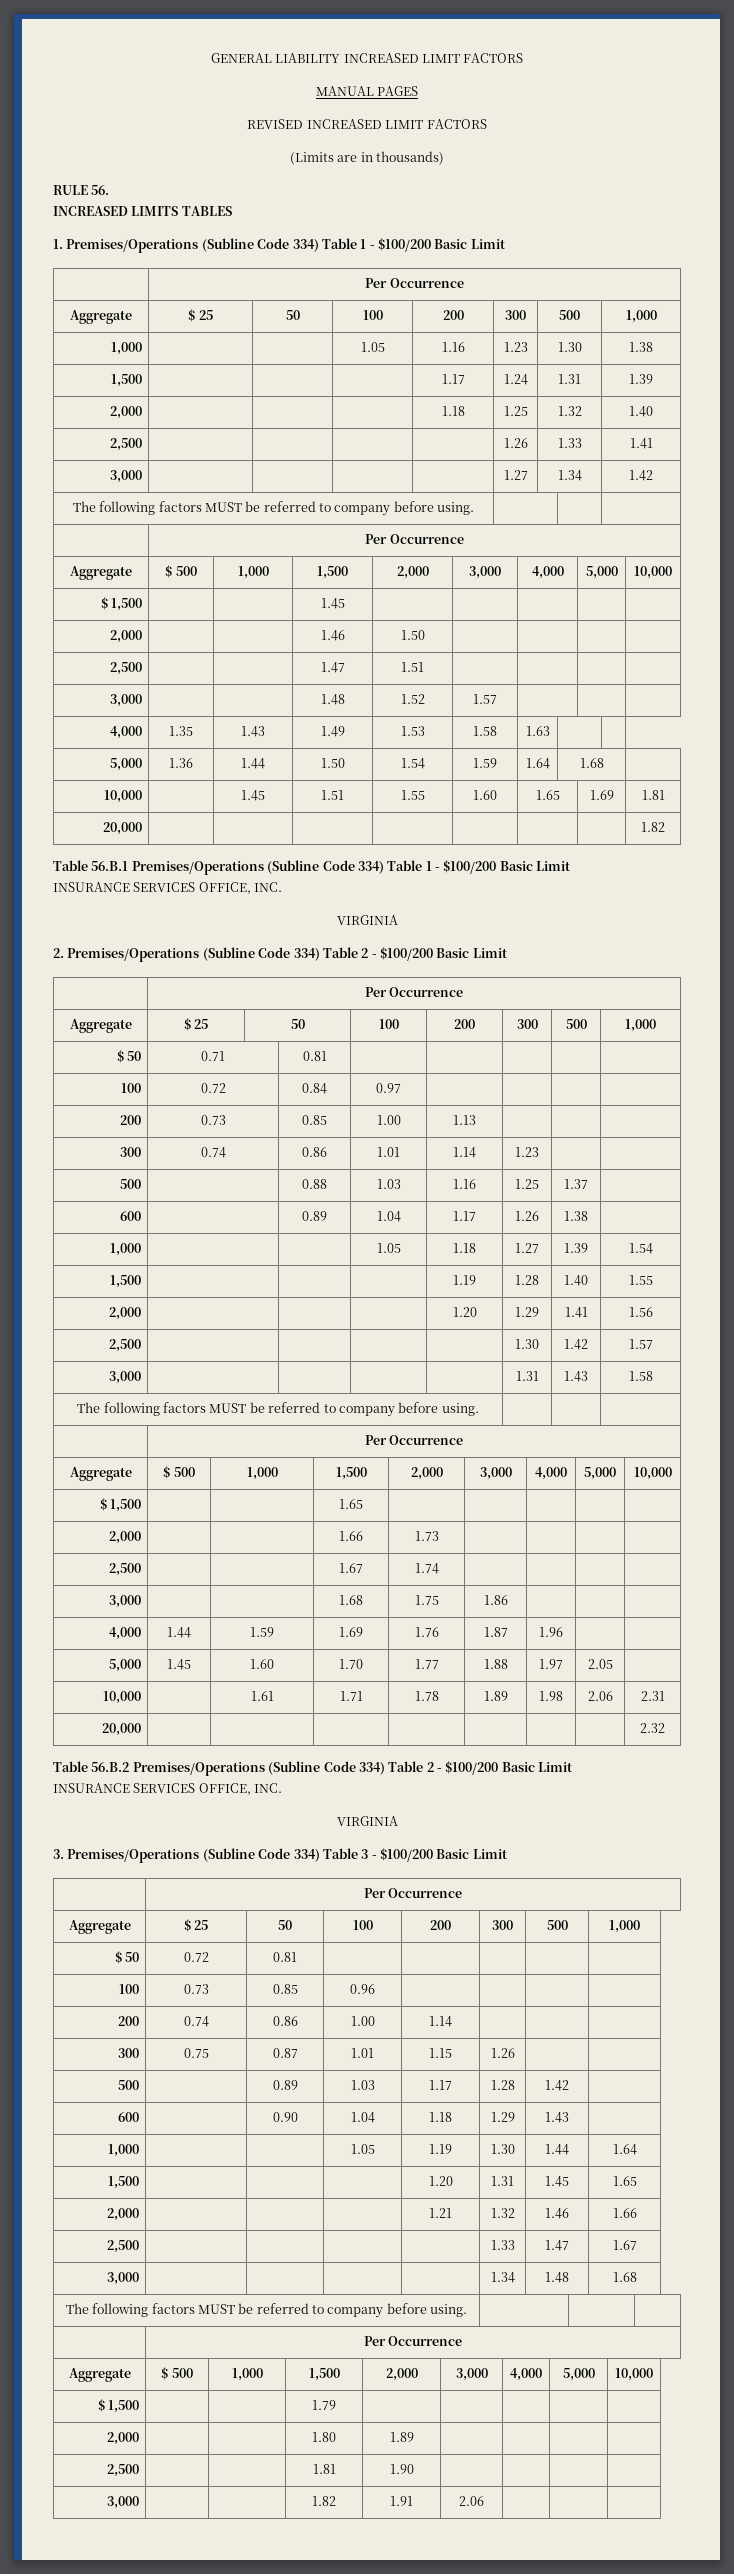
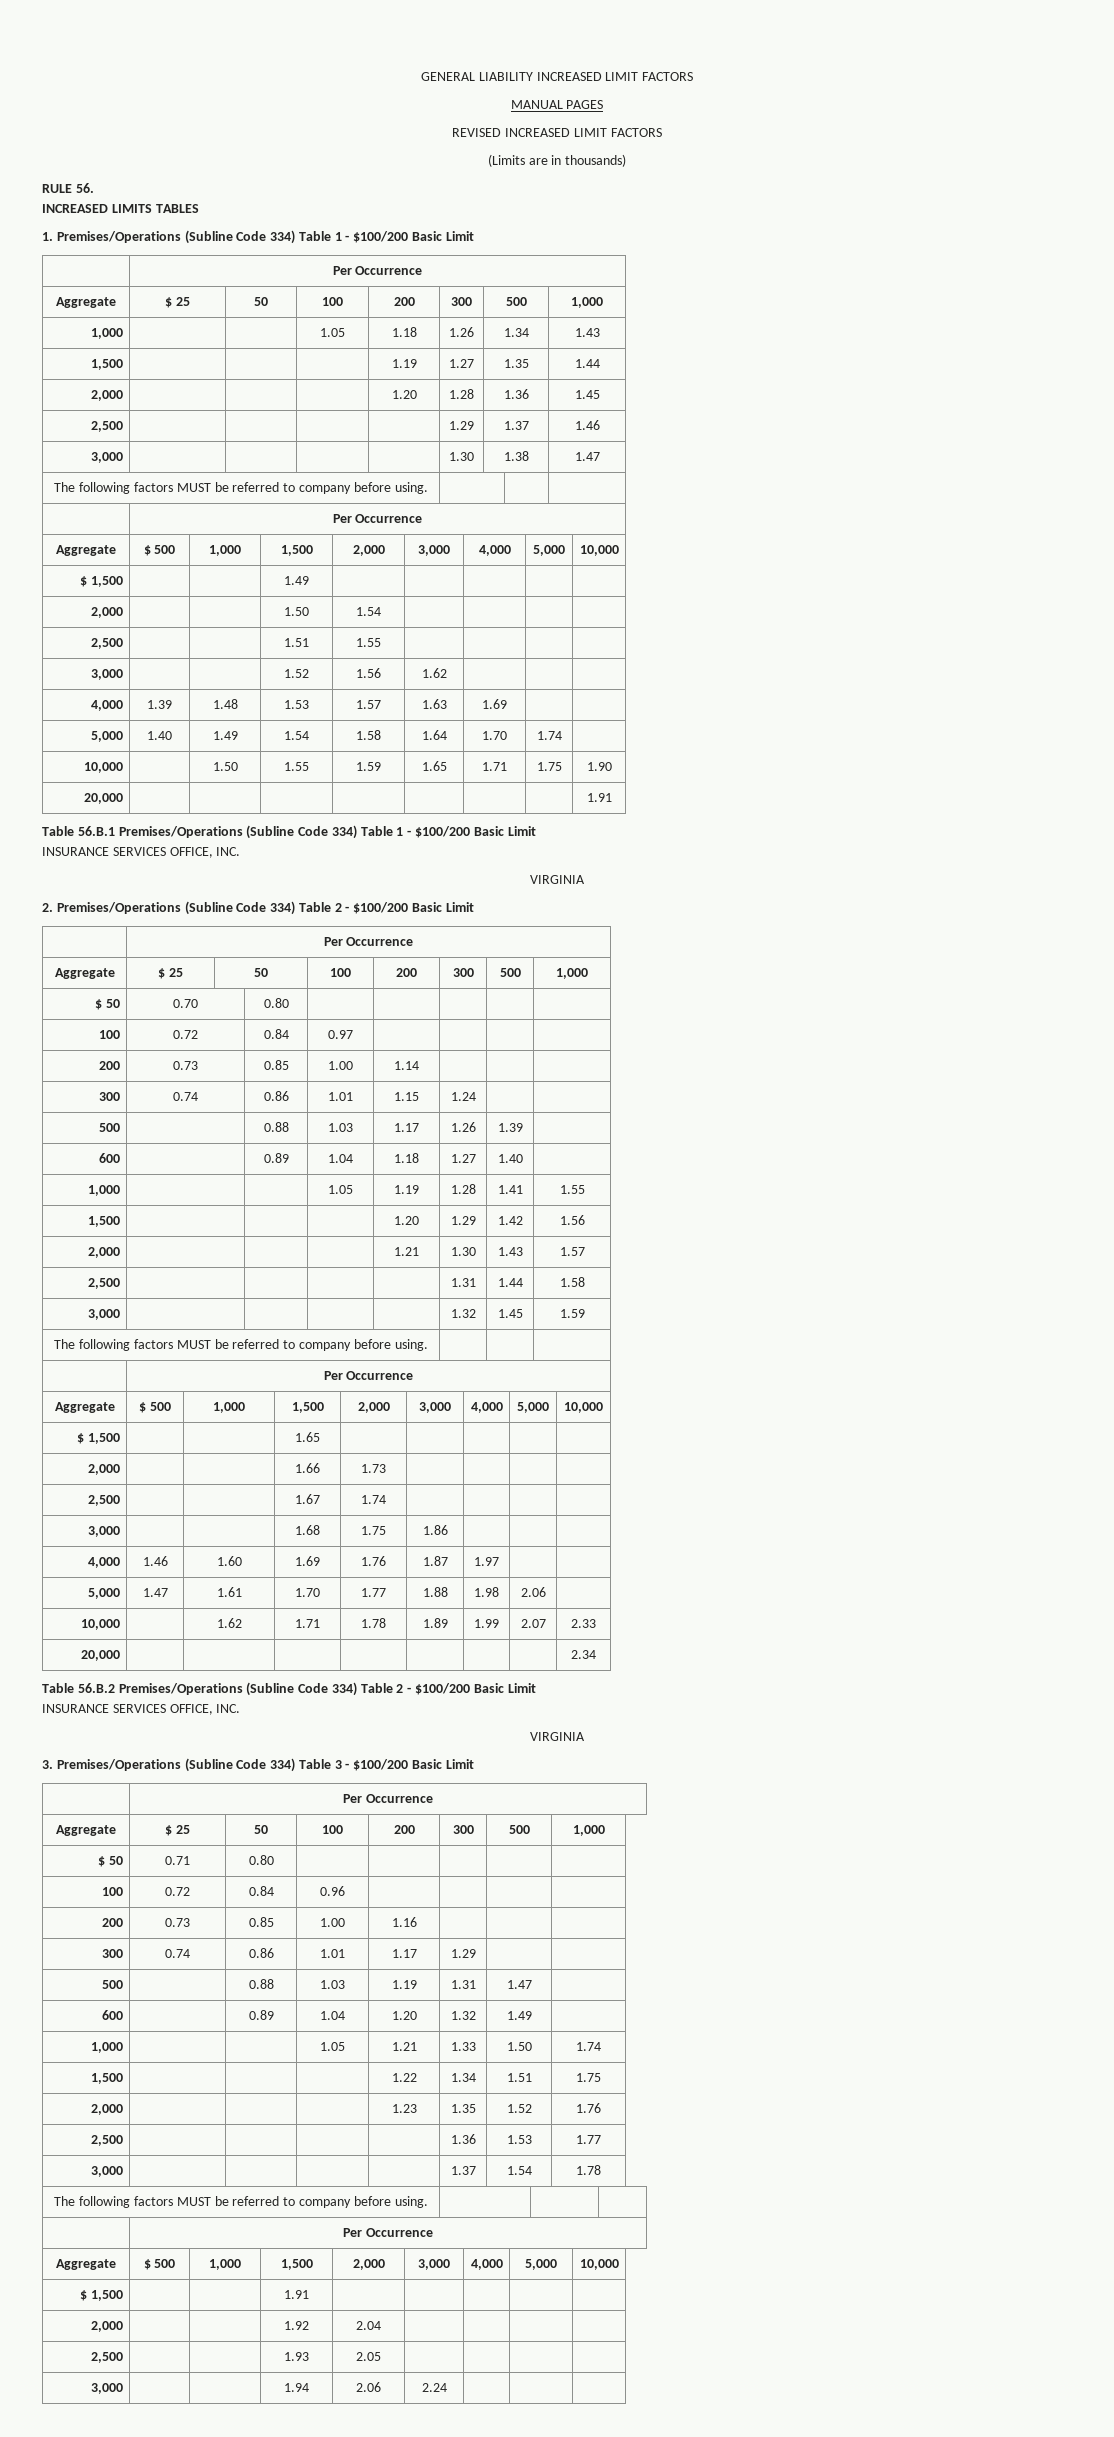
[441,342,465,352] [503,342,528,352] [557,342,582,352] [629,342,653,352] [111,374,143,387] [441,374,465,384] [503,374,528,385] [558,374,581,384] [629,374,653,384] [110,406,143,419] [441,406,465,416] [503,406,528,416] [557,406,582,416] [629,406,653,417] [110,438,143,451] [503,438,528,448] [557,438,582,448] [629,438,653,449] [110,470,143,483] [503,470,528,480] [557,470,582,481] [629,470,653,481] 1.16 | 1.23 | 1.30 | 1.38 // 1,500 | | | | 1.17 | 1.24 | 1.31 | 1.39 // 2,000 | | | | 1.18 | 1.25 | 1.32 | 1.40 // 2,500 | | | | | 1.26 | 1.33 | 1.41 // 3,000 | | | | | 1.27 | 1.34 | 1.42 -> [391,327,417,337] [449,327,474,337] [503,328,529,337] [574,328,600,337] [91,359,124,370] [391,359,417,368] [449,359,474,368] [503,359,529,368] [574,359,600,368] [91,390,124,401] [391,390,417,399] [449,389,474,399] [503,389,529,399] [574,390,600,399] [91,421,124,432] [449,421,474,430] [503,421,529,430] [574,420,600,430] [91,452,124,463] [449,452,474,461] [503,451,529,461] [574,452,600,461] 1.18 | 1.26 | 1.34 | 1.43 // 1,500 | | | | 1.19 | 1.27 | 1.35 | 1.44 // 2,000 | | | | 1.20 | 1.28 | 1.36 | 1.45 // 2,500 | | | | | 1.29 | 1.37 | 1.46 // 3,000 | | | | | 1.30 | 1.38 | 1.47
[320,598,345,609] [110,630,143,643] [320,630,345,641] [400,630,425,640] [110,662,143,675] [320,662,345,673] [401,662,424,672] [110,694,143,707] [320,694,345,705] [400,694,425,704] [473,694,497,704] [110,726,143,739] [169,726,193,736] [241,726,265,737] [320,726,345,737] [400,726,425,736] [473,726,497,736] 1.45 | | | | | // 2,000 | | | 1.46 | 1.50 | | | | // 2,500 | | | 1.47 | 1.51 | | | | // 3,000 | | | 1.48 | 1.52 | 1.57 | | | // 4,000 | 1.35 | 1.43 | 1.49 | 1.53 | 1.58 -> [284,576,309,585] [91,607,124,618] [284,607,309,616] [356,607,381,616] [91,638,124,649] [284,638,309,647] [356,638,381,647] [91,669,124,680] [284,669,309,678] [356,668,381,678] [421,668,447,678] [91,700,124,711] [147,700,172,709] [212,699,238,709] [284,700,309,709] [356,700,381,709] 1.49 | | | | | // 2,000 | | | 1.50 | 1.54 | | | | // 2,500 | | | 1.51 | 1.55 | | | | // 3,000 | | | 1.52 | 1.56 | 1.62 | | | // 4,000 | 1.39 | 1.48 | 1.53 | 1.57
[110,758,143,771] [169,758,193,768] [241,758,265,769] [320,758,345,768] [400,758,425,769] [473,758,497,768] | | // 5,000 | 1.36 | 1.44 | 1.50 | 1.54 | 1.59 -> [482,699,507,709] [91,731,124,742] [147,731,172,740] [212,731,238,740] [284,731,309,740] [356,730,381,740] | 1.69 | | // 5,000 | 1.40 | 1.49 | 1.54 | 1.58
[579,758,604,768] [104,790,143,803] [241,790,265,801] [321,790,344,800] [400,790,425,800] [473,790,497,800] [535,790,560,800] [589,790,614,800] [641,790,665,800] [103,822,143,835] [641,822,665,832] 1.68 | // 10,000 | | 1.45 | 1.51 | 1.55 | 1.60 | 1.65 | 1.69 | 1.81 // 20,000 | | | | | | | | 1.82 -> [482,731,507,740] [536,731,562,740] [84,762,124,773] [212,762,238,771] [284,762,309,771] [356,762,381,771] [421,761,447,771] [482,762,507,771] [536,762,562,771] [586,762,612,771] [84,793,124,804] [586,793,612,802] 1.70 | 1.74 | // 10,000 | | 1.50 | 1.55 | 1.59 | 1.65 | 1.71 | 1.75 | 1.90 // 20,000 | | | | | | | | 1.91
[201,1051,225,1061] [302,1051,327,1061] 0.71 | 0.81 -> [173,999,198,1008] [263,998,289,1008] 0.70 | 0.80
[453,1115,476,1125] [120,1147,142,1157] [200,1147,226,1158] [302,1147,327,1157] [377,1147,400,1157] [453,1147,476,1158] [515,1147,539,1157] [120,1179,142,1189] [302,1179,327,1189] [376,1179,401,1189] [453,1179,476,1189] [515,1179,539,1189] [564,1179,588,1189] [120,1211,142,1221] [302,1211,327,1221] [376,1211,401,1222] [453,1211,476,1221] [515,1211,539,1221] [564,1211,588,1221] [110,1243,142,1256] [376,1243,401,1253] [453,1243,476,1253] [515,1243,539,1253] [564,1243,588,1253] [628,1243,653,1254] [110,1275,142,1288] 1.13 | | | // 300 | 0.74 | 0.86 | 1.01 | 1.14 | 1.23 | | // 500 | | 0.88 | 1.03 | 1.16 | 1.25 | 1.37 | // 600 | | 0.89 | 1.04 | 1.17 | 1.26 | 1.38 | // 1,000 | | | 1.05 | 1.18 | 1.27 | 1.39 | 1.54 // 1,500 | | | -> [394,1061,419,1070] [99,1092,121,1101] [173,1092,198,1101] [263,1091,289,1101] [328,1092,353,1101] [394,1092,419,1101] [450,1092,476,1101] [99,1123,121,1132] [263,1122,289,1132] [328,1123,353,1132] [394,1123,419,1132] [450,1122,476,1132] [497,1123,523,1132] [99,1153,121,1163] [263,1153,289,1163] [328,1154,353,1163] [394,1153,419,1163] [450,1154,476,1163] [497,1154,523,1163] [88,1185,121,1196] [328,1185,353,1194] 1.14 | | | // 300 | 0.74 | 0.86 | 1.01 | 1.15 | 1.24 | | // 500 | | 0.88 | 1.03 | 1.17 | 1.26 | 1.39 | // 600 | | 0.89 | 1.04 | 1.18 | 1.27 | 1.40 | // 1,000 | | | 1.05
[564,1275,588,1286] 1.40 -> [497,1185,523,1194] 1.41
[109,1307,142,1320] 2,000 -> [88,1216,121,1227] 1,500
[564,1307,588,1318] 1.41 -> [497,1216,523,1225] 1.42
[109,1339,142,1352] [515,1339,539,1349] [564,1339,588,1350] [628,1339,653,1349] [109,1371,142,1384] [515,1371,539,1381] [564,1371,588,1382] [628,1371,653,1381] 2,500 | | | | | 1.30 | 1.42 | 1.57 // 3,000 | | | | | 1.31 | 1.43 | 1.58 -> [88,1247,121,1258] [394,1247,419,1256] [450,1247,476,1256] [497,1247,523,1256] [559,1247,585,1256] [88,1278,121,1289] [450,1278,476,1287] [497,1278,523,1287] [559,1277,585,1287] [88,1309,121,1320] [450,1309,476,1318] [497,1309,523,1318] [559,1309,585,1318] 2,000 | | | | 1.21 | 1.30 | 1.43 | 1.57 // 2,500 | | | | | 1.31 | 1.44 | 1.58 // 3,000 | | | | | 1.32 | 1.45 | 1.59
[167,1627,191,1638] [250,1627,274,1637] 1.44 | 1.59 -> [142,1556,168,1566] [216,1556,242,1566] 1.46 | 1.60
[539,1627,563,1637] [109,1659,142,1672] [167,1659,191,1670] [250,1659,274,1669] 1.96 | | // 5,000 | 1.45 | 1.60 -> [474,1557,499,1566] [88,1588,121,1599] [142,1588,168,1597] [216,1587,242,1597] 1.97 | | // 5,000 | 1.47 | 1.61
[539,1659,563,1669] [587,1659,613,1669] [103,1691,142,1704] [250,1691,274,1701] 1.97 | 2.05 | // 10,000 | | 1.61 -> [474,1587,499,1597] [520,1587,546,1597] [81,1619,121,1630] [216,1618,242,1628] 1.98 | 2.06 | // 10,000 | | 1.62
[539,1691,563,1701] [587,1691,613,1701] [640,1691,665,1701] [102,1723,142,1736] [640,1723,665,1733] 1.98 | 2.06 | 2.31 // 20,000 | | | | | | | | 2.32 -> [474,1619,499,1628] [520,1619,546,1628] [571,1619,596,1628] [81,1650,121,1661] [571,1650,596,1659] 1.99 | 2.07 | 2.33 // 20,000 | | | | | | | | 2.34
[183,1952,209,1962] [273,1952,297,1962] [119,1984,140,1994] [183,1984,209,1994] [272,1984,298,1994] 0.72 | 0.81 | | | | | // 100 | 0.73 | 0.85 -> [165,1856,190,1865] [248,1855,274,1865] [102,1887,124,1896] [165,1887,190,1896] [248,1886,274,1896] 0.71 | 0.80 | | | | | // 100 | 0.72 | 0.84
[183,2016,209,2027] [272,2016,298,2026] [350,2016,375,2026] [429,2016,452,2027] [118,2048,140,2058] [183,2048,209,2058] [272,2048,298,2058] [351,2048,374,2058] [429,2048,452,2058] [490,2048,515,2058] [118,2080,140,2090] [272,2080,298,2090] [350,2080,375,2090] [429,2080,452,2090] [490,2080,515,2090] [545,2080,569,2091] [118,2112,140,2122] [272,2112,298,2122] [350,2112,375,2123] [429,2112,452,2122] [490,2112,515,2122] [545,2112,569,2123] [108,2144,140,2157] [350,2144,375,2154] [429,2144,452,2154] [490,2144,515,2154] [545,2144,569,2155] [612,2144,637,2155] [108,2176,140,2189] [428,2176,453,2186] [491,2176,514,2186] [545,2176,569,2187] [612,2176,637,2186] [107,2208,140,2221] [429,2208,452,2218] [490,2208,515,2218] [545,2208,569,2219] [612,2208,637,2218] [107,2240,140,2253] [490,2240,515,2250] [545,2240,569,2251] [612,2240,637,2250] [107,2272,140,2285] [490,2272,515,2283] [545,2272,569,2283] [612,2272,637,2282] 0.74 | 0.86 | 1.00 | 1.14 | | | // 300 | 0.75 | 0.87 | 1.01 | 1.15 | 1.26 | | // 500 | | 0.89 | 1.03 | 1.17 | 1.28 | 1.42 | // 600 | | 0.90 | 1.04 | 1.18 | 1.29 | 1.43 | // 1,000 | | | 1.05 | 1.19 | 1.30 | 1.44 | 1.64 // 1,500 | | | | 1.20 | 1.31 | 1.45 | 1.65 // 2,000 | | | | 1.21 | 1.32 | 1.46 | 1.66 // 2,500 | | | | | 1.33 | 1.47 | 1.67 // 3,000 | | | | | 1.34 | 1.48 | 1.68 -> [165,1918,190,1927] [248,1917,274,1927] [320,1918,345,1927] [391,1917,417,1927] [102,1949,124,1958] [165,1949,190,1958] [248,1948,274,1958] [320,1949,345,1958] [391,1949,417,1958] [450,1949,476,1958] [102,1980,124,1989] [248,1979,274,1989] [320,1980,345,1989] [391,1980,417,1989] [450,1980,476,1989] [506,1980,532,1989] [102,2010,124,2020] [248,2010,274,2020] [320,2011,345,2020] [391,2011,417,2020] [450,2011,476,2020] [506,2011,532,2020] [91,2042,124,2053] [320,2042,345,2051] [391,2042,417,2051] [450,2042,476,2051] [506,2042,532,2051] [576,2042,601,2051] [91,2073,124,2084] [391,2073,417,2082] [450,2073,476,2082] [506,2073,532,2082] [576,2073,601,2082] [91,2104,124,2115] [391,2104,417,2113] [450,2104,476,2113] [506,2104,532,2113] [576,2103,601,2113] [91,2135,124,2146] [450,2134,476,2144] [506,2135,532,2144] [576,2135,601,2144] [91,2166,124,2177] [450,2166,476,2175] [506,2166,532,2175] [576,2165,601,2175] 0.73 | 0.85 | 1.00 | 1.16 | | | // 300 | 0.74 | 0.86 | 1.01 | 1.17 | 1.29 | | // 500 | | 0.88 | 1.03 | 1.19 | 1.31 | 1.47 | // 600 | | 0.89 | 1.04 | 1.20 | 1.32 | 1.49 | // 1,000 | | | 1.05 | 1.21 | 1.33 | 1.50 | 1.74 // 1,500 | | | | 1.22 | 1.34 | 1.51 | 1.75 // 2,000 | | | | 1.23 | 1.35 | 1.52 | 1.76 // 2,500 | | | | | 1.36 | 1.53 | 1.77 // 3,000 | | | | | 1.37 | 1.54 | 1.78
[312,2400,336,2410] [107,2432,140,2445] [312,2432,336,2442] [389,2432,414,2442] [107,2464,140,2477] [312,2464,336,2474] [389,2464,414,2474] [107,2496,140,2509] [312,2496,336,2506] [390,2496,413,2506] [459,2496,484,2506] 1.79 | | | | | // 2,000 | | | 1.80 | 1.89 | | | | // 2,500 | | | 1.81 | 1.90 | | | | // 3,000 | | | 1.82 | 1.91 | 2.06 -> [284,2290,309,2299] [91,2321,124,2332] [284,2321,309,2330] [356,2321,381,2330] [91,2352,124,2363] [284,2352,309,2361] [356,2352,381,2361] [91,2383,124,2394] [284,2383,309,2392] [356,2382,381,2392] [421,2383,447,2392] 1.91 | | | | | // 2,000 | | | 1.92 | 2.04 | | | | // 2,500 | | | 1.93 | 2.05 | | | | // 3,000 | | | 1.94 | 2.06 | 2.24

